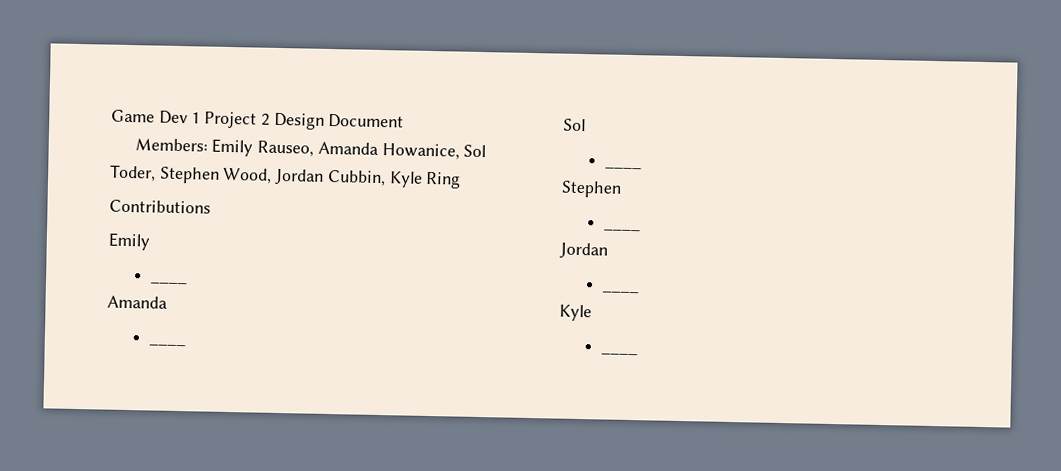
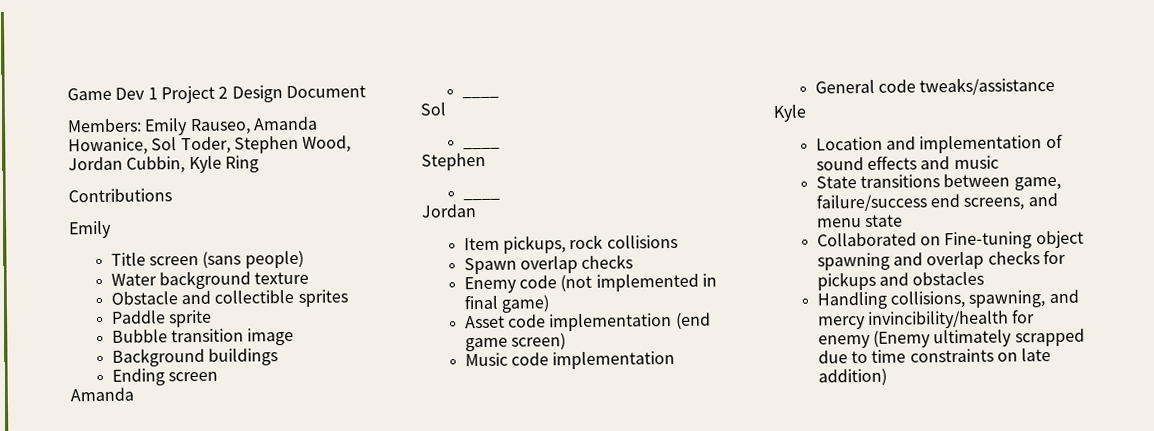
[150,280,189,285] ____ -> [110,250,304,269] [110,270,310,290] [110,289,348,307] [110,309,213,328] [111,327,295,346] [111,347,279,367] [111,368,219,386] Title screen (sans people) // Water background texture // Obstacle and collectible sprites // Paddle sprite // Bubble transition image // Background buildings // Ending screen
[602,289,640,294] [559,304,592,322] [601,351,639,356] ____ // Kyle // ____ -> [463,234,678,254] [463,254,634,275] [463,273,718,294] [463,294,551,313] [464,312,711,332] [464,333,567,352] [464,350,676,370] [814,76,1056,96] [773,104,807,122] [815,133,1063,154] [815,155,999,171] [815,173,1061,191] [815,192,1058,212] [816,214,904,228] [816,230,1084,250] [816,249,1067,271] [816,271,985,291] [816,289,1079,310] [817,309,1036,330] [817,328,1085,349] [817,348,1052,364] [817,368,887,387] Item pickups, rock collisions // Spawn overlap checks // Enemy code (not implemented in final game) // Asset code implementation (end game screen) // Music code implementation // General code tweaks/assistance // Kyle // Location and implementation of sound effects and music // State transitions between game, failure/success end screens, and menu state // Collaborated on Fine-tuning object spawning and overlap checks for pickups and obstacles // Handling collisions, spawning, and mercy invincibility/health for enemy (Enemy ultimately scrapped due to time constraints on late addition)

